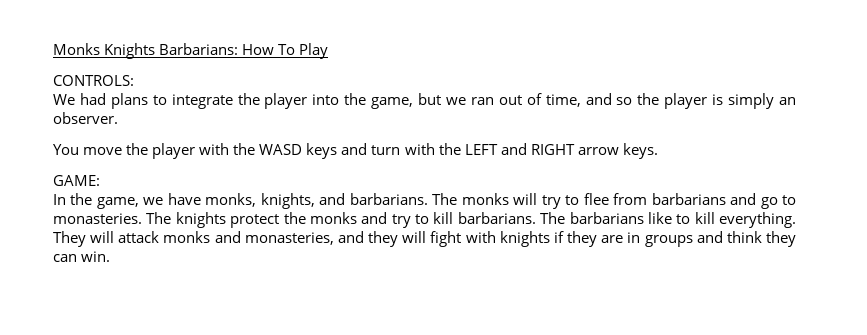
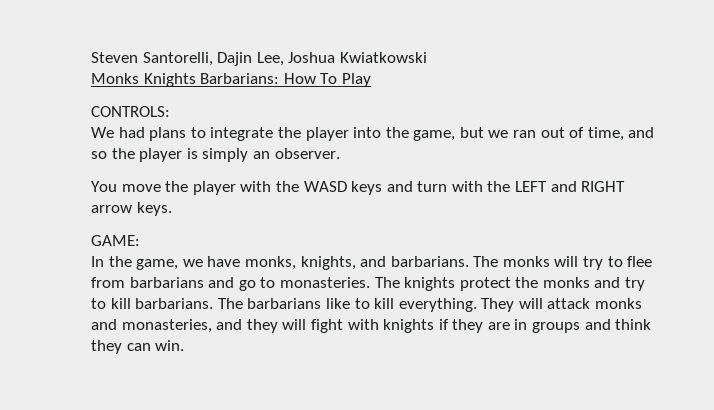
(53, 49) none -> [91,52,427,66] Steven Santorelli, Dajin Lee, Joshua Kwiatkowski //

